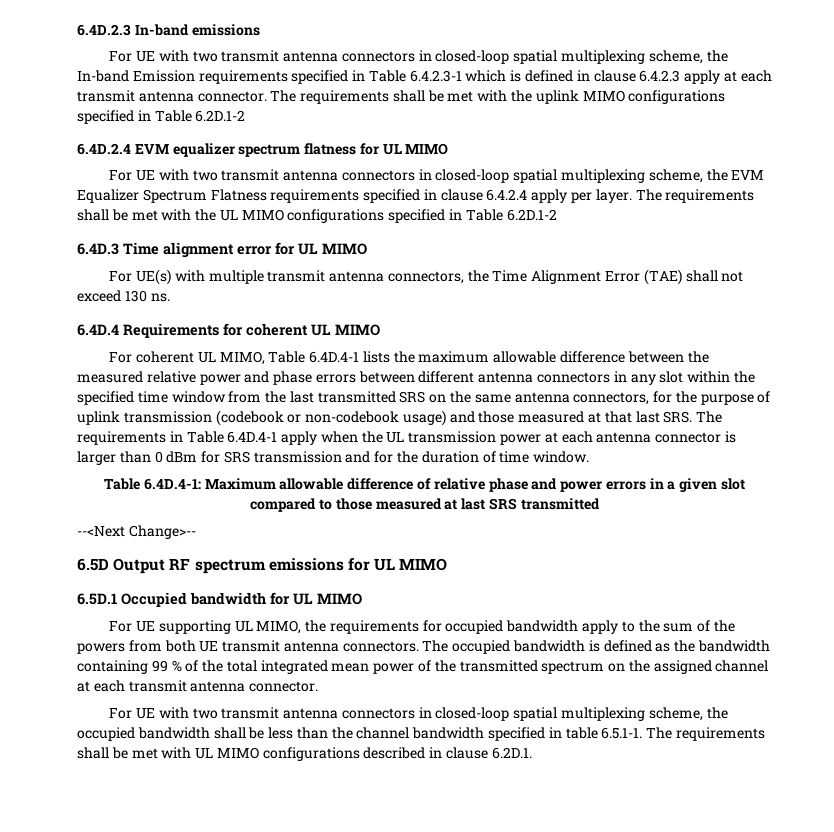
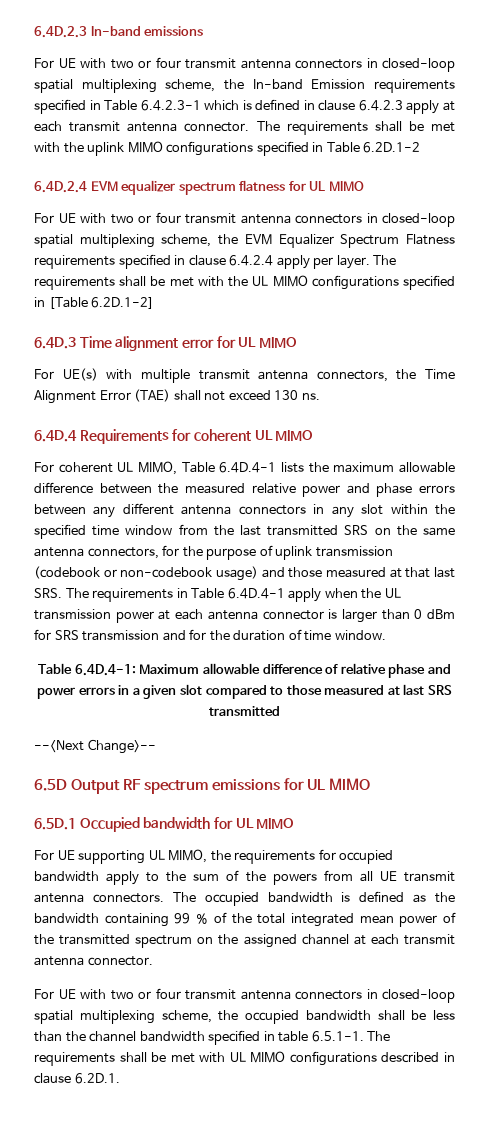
(218, 56) none -> [138,57,181,68] or four
(218, 175) none -> [138,212,181,223] or four
[465,209,557,221] Table 6.2D.1-2 -> [48,297,155,309] [Table 6.2D.1-2]
(415, 377) none -> [93,506,116,518] any
[164,640,196,652] both -> [359,871,373,882] all
(218, 713) none -> [138,988,181,999] or four

